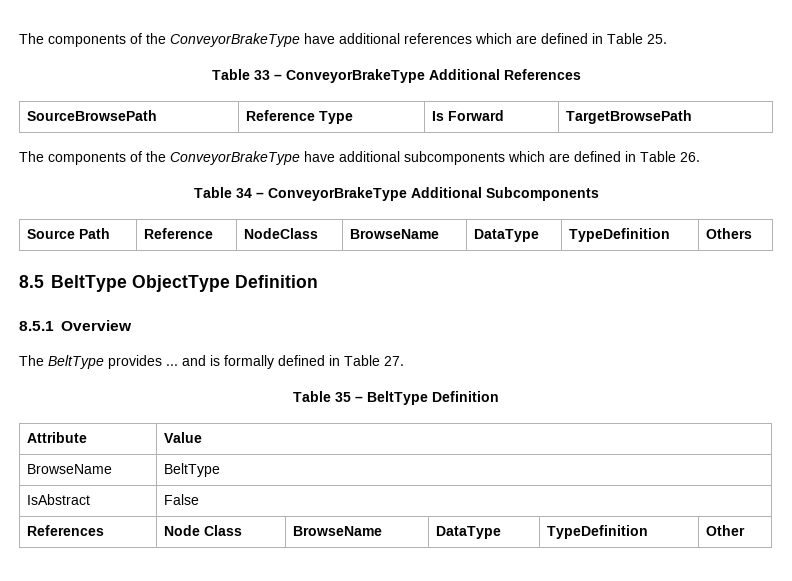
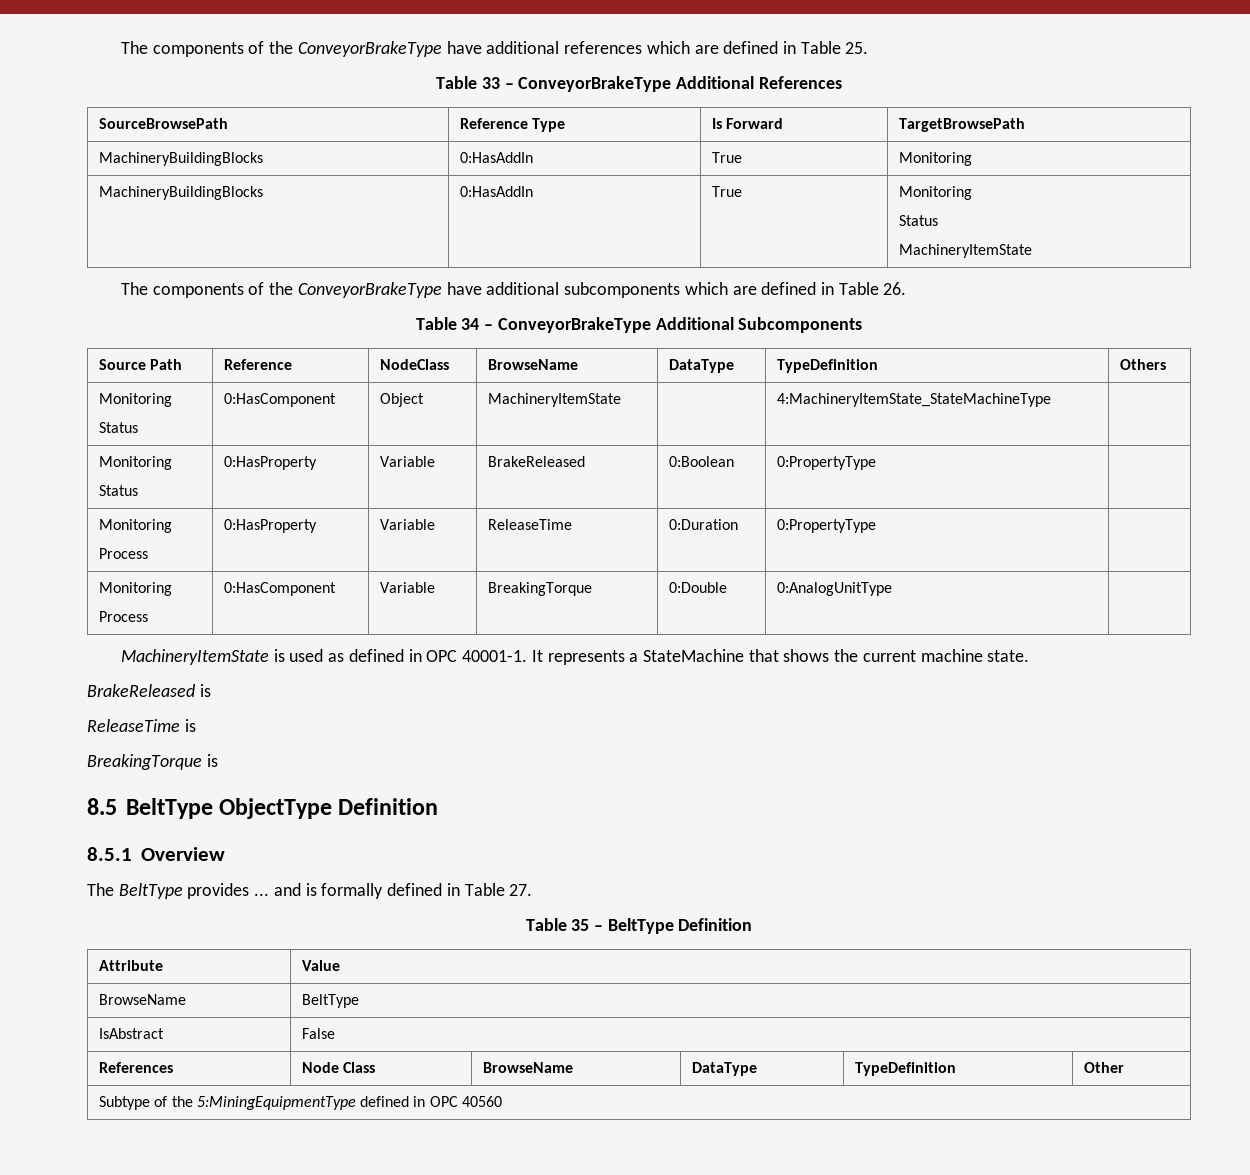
(692, 117) none -> [98,152,263,166] [459,152,533,163] [711,152,742,163] [898,152,972,166] [98,186,263,200] [459,186,533,197] [711,186,742,197] [898,186,972,200] [898,215,938,226] [898,244,1032,258] // MachineryBuildingBlocks | 0:HasAddIn | True | Monitoring // MachineryBuildingBlocks | 0:HasAddIn | True | Monitoring // Status // MachineryItemState
(752, 233) none -> [98,393,172,407] [98,422,138,433] [223,393,336,407] [379,393,424,407] [487,393,621,407] [776,393,1051,407] [98,456,172,470] [98,485,138,496] [223,456,317,470] [379,456,435,467] [487,456,585,467] [668,456,734,467] [776,456,876,470] [98,519,172,533] [98,548,148,559] [223,519,317,533] [379,519,435,530] [487,519,572,530] [668,519,738,530] [776,519,876,533] [98,582,172,596] [98,611,148,622] [223,582,336,596] [379,582,435,593] [487,582,592,596] [668,582,727,593] [776,582,892,596] [121,649,1030,665] [87,684,211,697] [87,719,196,732] [87,754,218,770] // Monitoring // Status | 0:HasComponent | Object | MachineryItemState | | 4:MachineryItemState_StateMachineType | // Monitoring // Status | 0:HasProperty | Variable | BrakeReleased | 0:Boolean | 0:PropertyType | // Monitoring // Process | 0:HasProperty | Variable | ReleaseTime | 0:Duration | 0:PropertyType | // Monitoring // Process | 0:HasComponent | Variable | BreakingTorque | 0:Double | 0:AnalogUnitType | // MachineryItemState is used as defined in OPC 40001-1. It represents a StateMachine that shows the current machine state. // BrakeReleased is // ReleaseTime is // BreakingTorque is
(745, 530) none -> [98,1096,503,1110] // Subtype of the 5:MiningEquipmentType defined in OPC 40560

